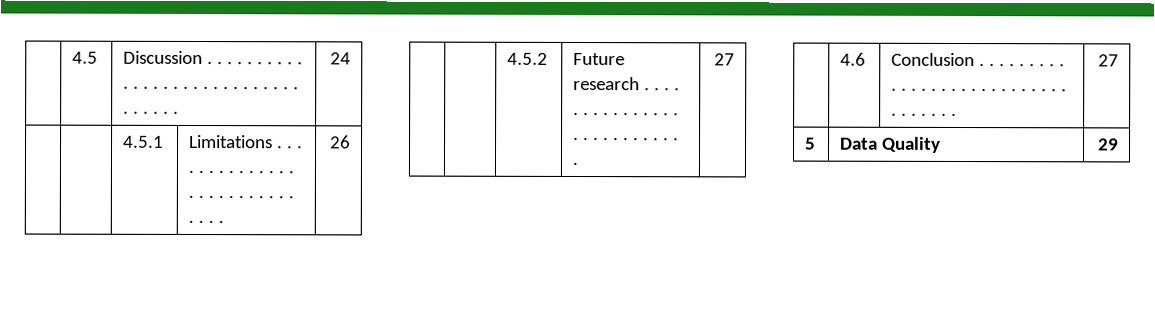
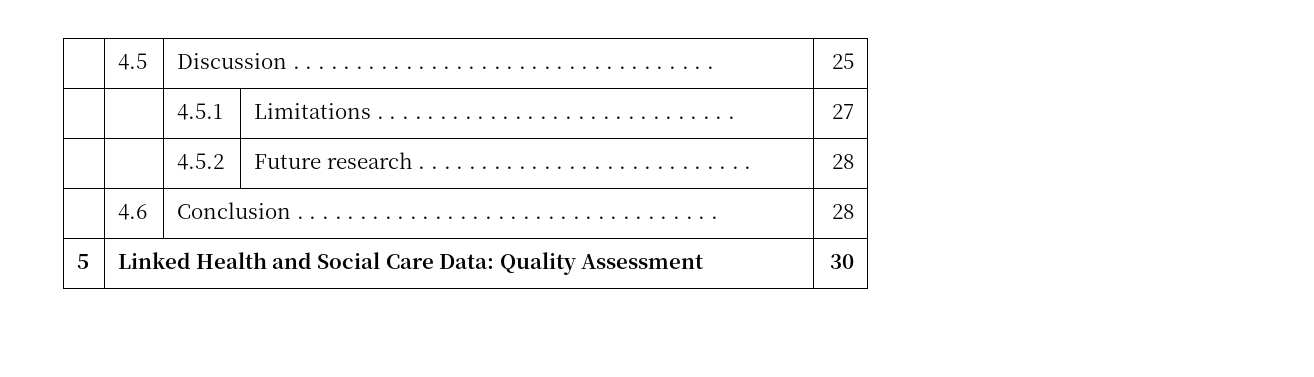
[329,52,351,65] 24 -> [831,53,854,69] 25
[329,135,351,149] 26 -> [831,104,854,119] 27
[713,53,735,66] 27 -> [831,154,854,169] 28
[1097,54,1119,67] 27 -> [831,204,854,219] 28
[840,137,879,150] Data -> [118,252,495,269] Linked Health and Social Care Data:
[1097,138,1119,151] | 29 -> [581,254,704,269] [829,254,854,269] Assessment | 30

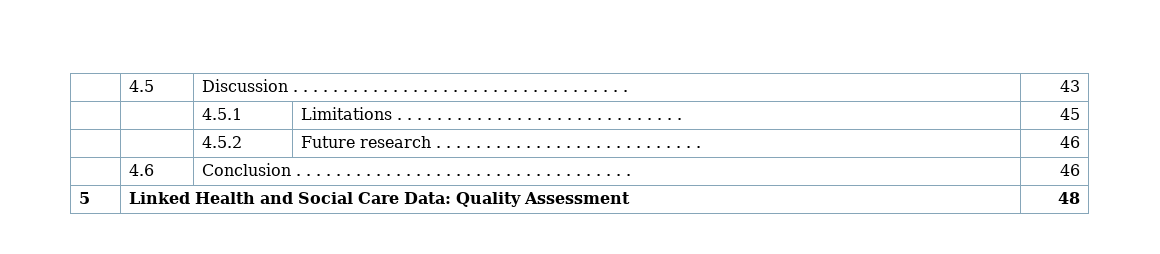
[831,53,854,69] 25 -> [1060,80,1081,92] 43
[831,104,854,119] 27 -> [1060,108,1081,120] 45
[831,154,854,169] 28 -> [1060,136,1081,148] 46
[831,204,854,219] 28 -> [1060,164,1081,176] 46
[829,254,854,269] 30 -> [1058,192,1081,204] 48

